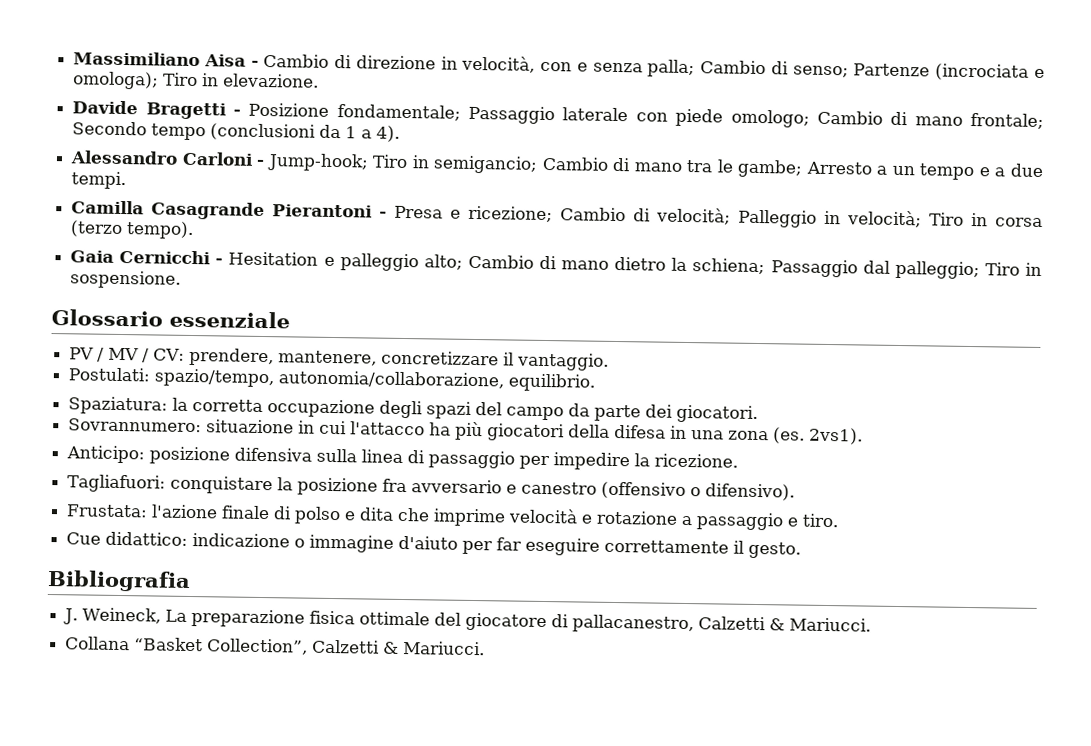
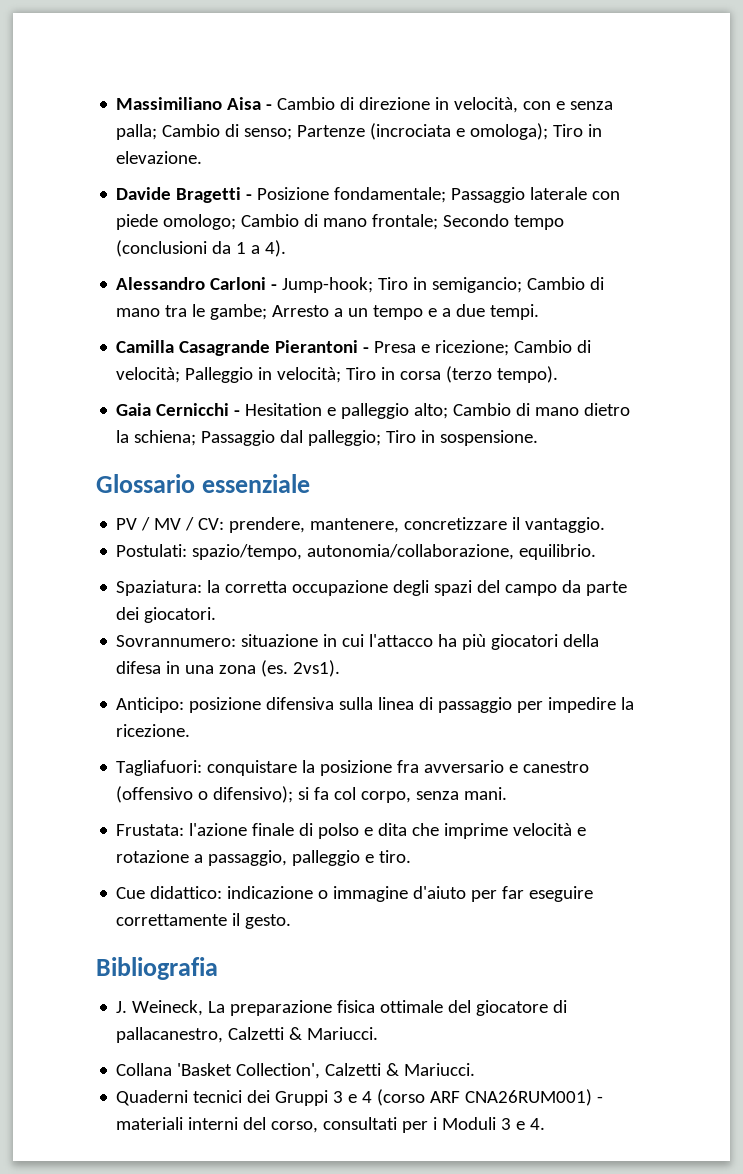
[705,483,796,501] difensivo). -> [213,786,508,803] difensivo); si fa col corpo, senza mani.
[696,512,785,531] passaggio -> [208,850,361,866] passaggio, palleggio
[134,637,486,656] “Basket Collection”, Calzetti & Mariucci. -> [177,1063,476,1079] [116,1089,604,1106] [116,1117,546,1133] 'Basket Collection', Calzetti & Mariucci. // Quaderni tecnici dei Gruppi 3 e 4 (corso ARF CNA26RUM001) - materiali interni del corso, consultati per i Moduli 3 e 4.

